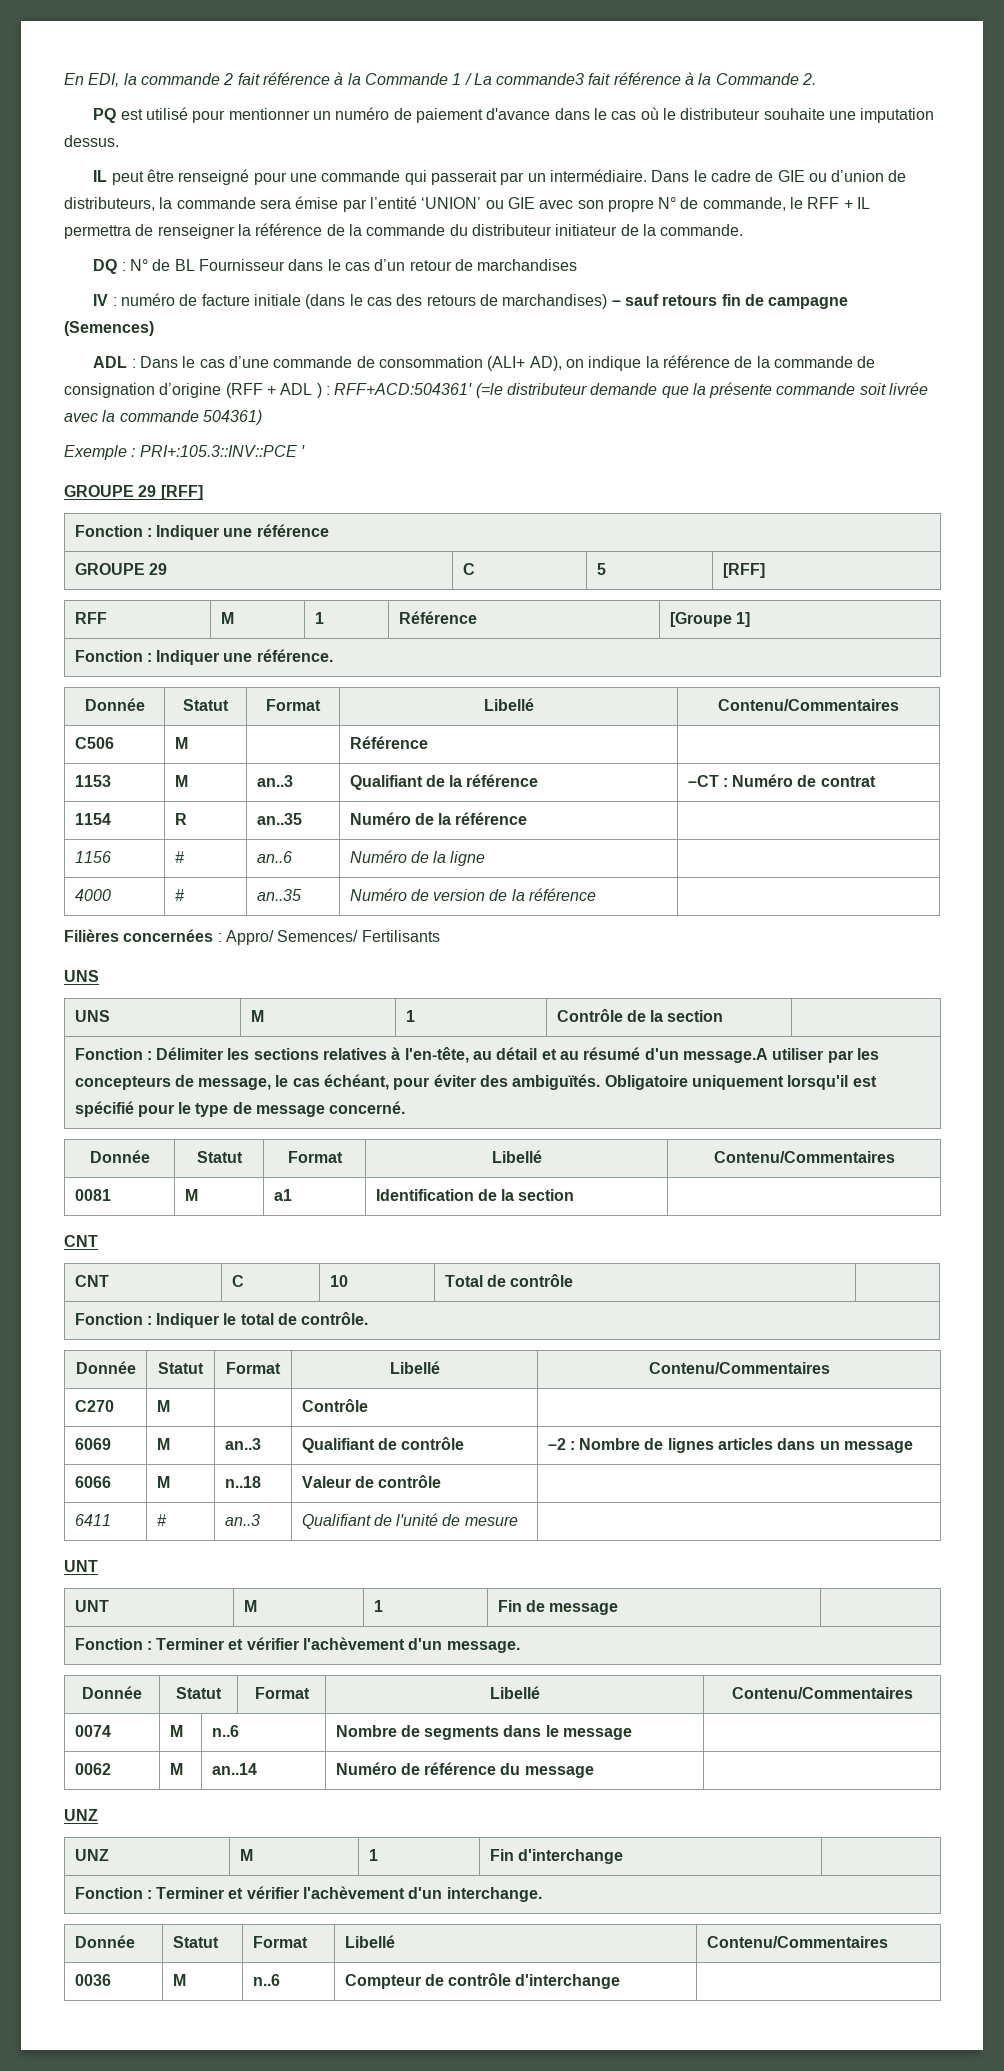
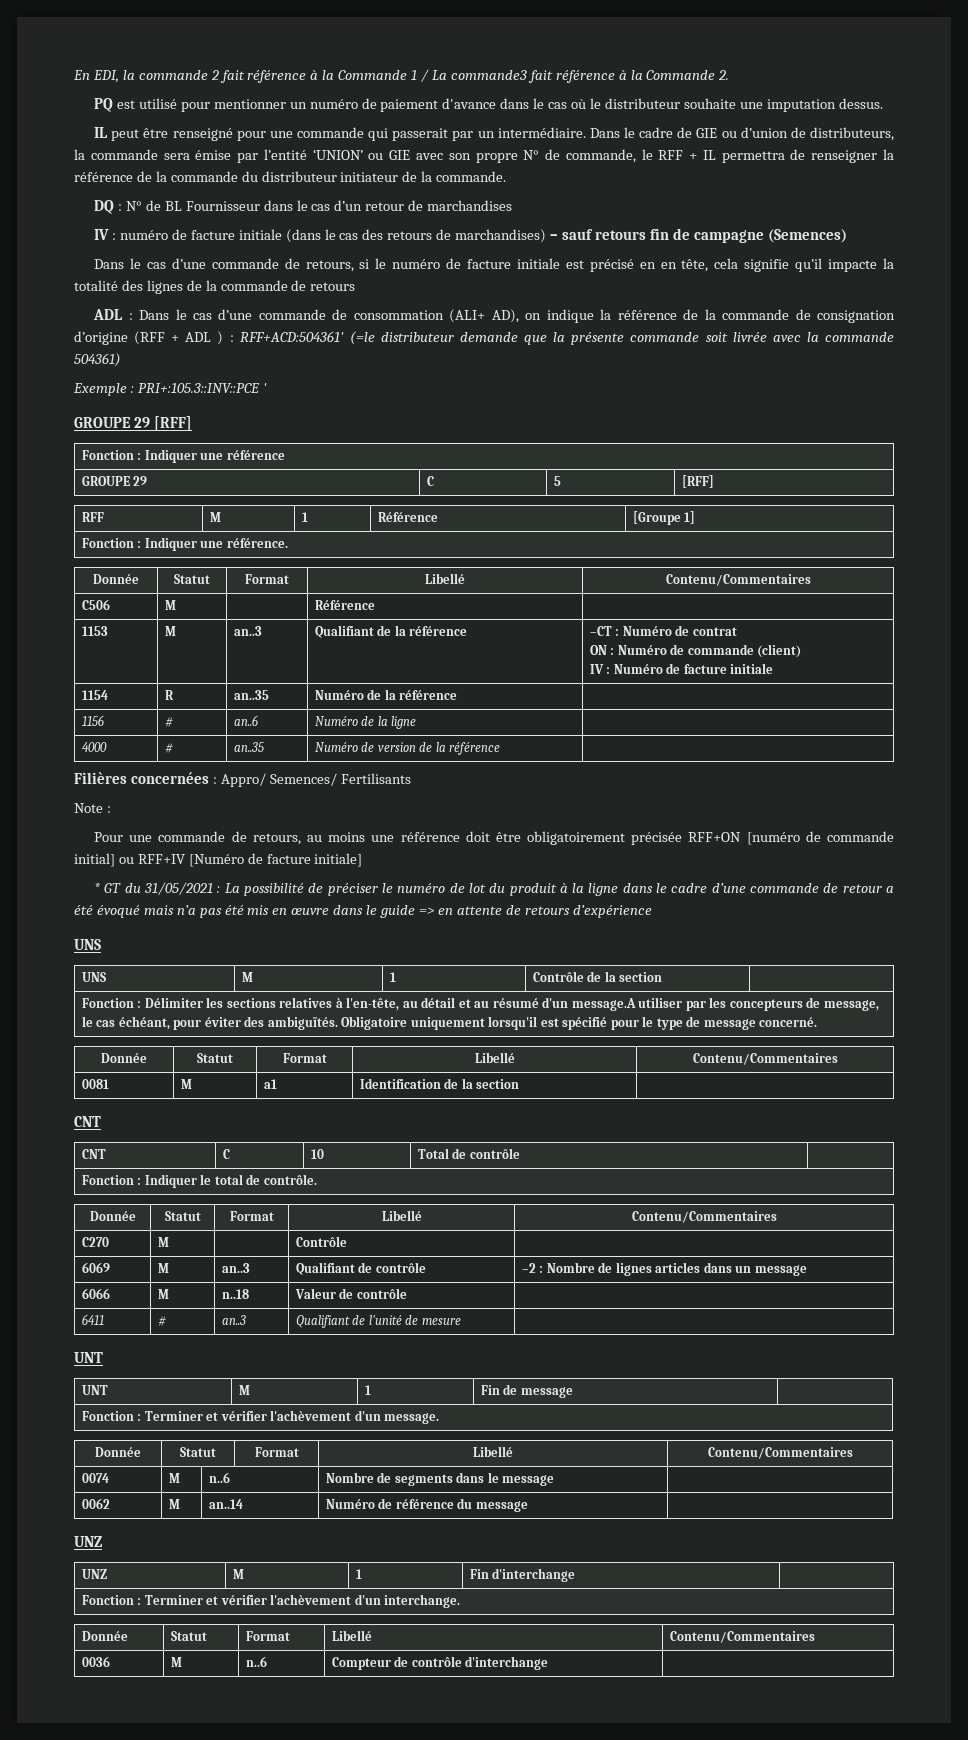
(154, 328) none -> [94,258,894,272] [74,280,356,294] // Dans le cas d’une commande de retours, si le numéro de facture initiale est précisé en en tête, cela signifie qu’il impacte la totalité des lignes de la commande de retours
(876, 781) none -> [589,644,802,658] [589,663,774,674] // ON : Numéro de commande (client) // IV : Numéro de facture initiale
(440, 936) none -> [74,803,111,813] [94,831,895,845] [74,853,363,867] [94,882,894,896] [74,905,652,918] // Note : // Pour une commande de retours, au moins une référence doit être obligatoirement précisée RFF+ON [numéro de commande initial] ou RFF+IV [Numéro de facture initiale] // * GT du 31/05/2021 : La possibilité de préciser le numéro de lot du produit à la ligne dans le cadre d’une commande de retour a été évoqué mais n’a pas été mis en œuvre dans le guide => en attente de retours d’expérience

